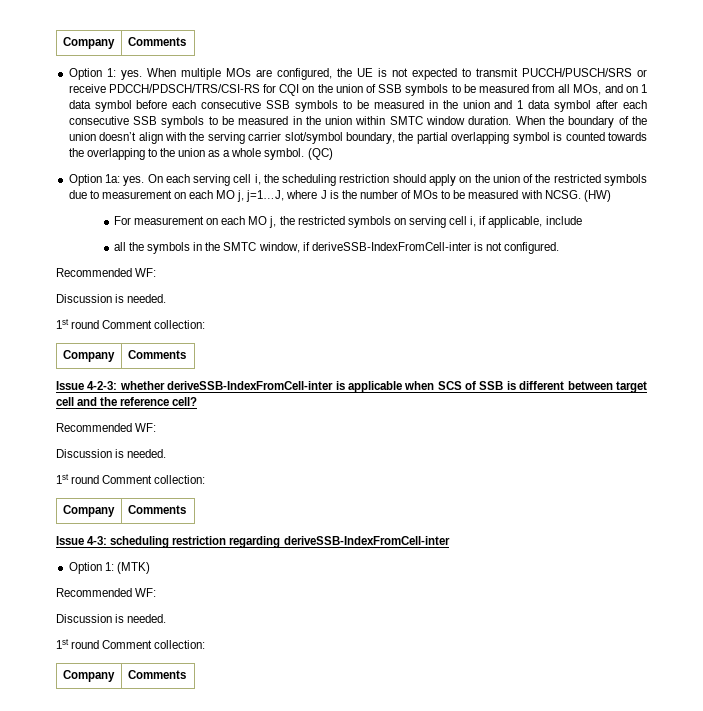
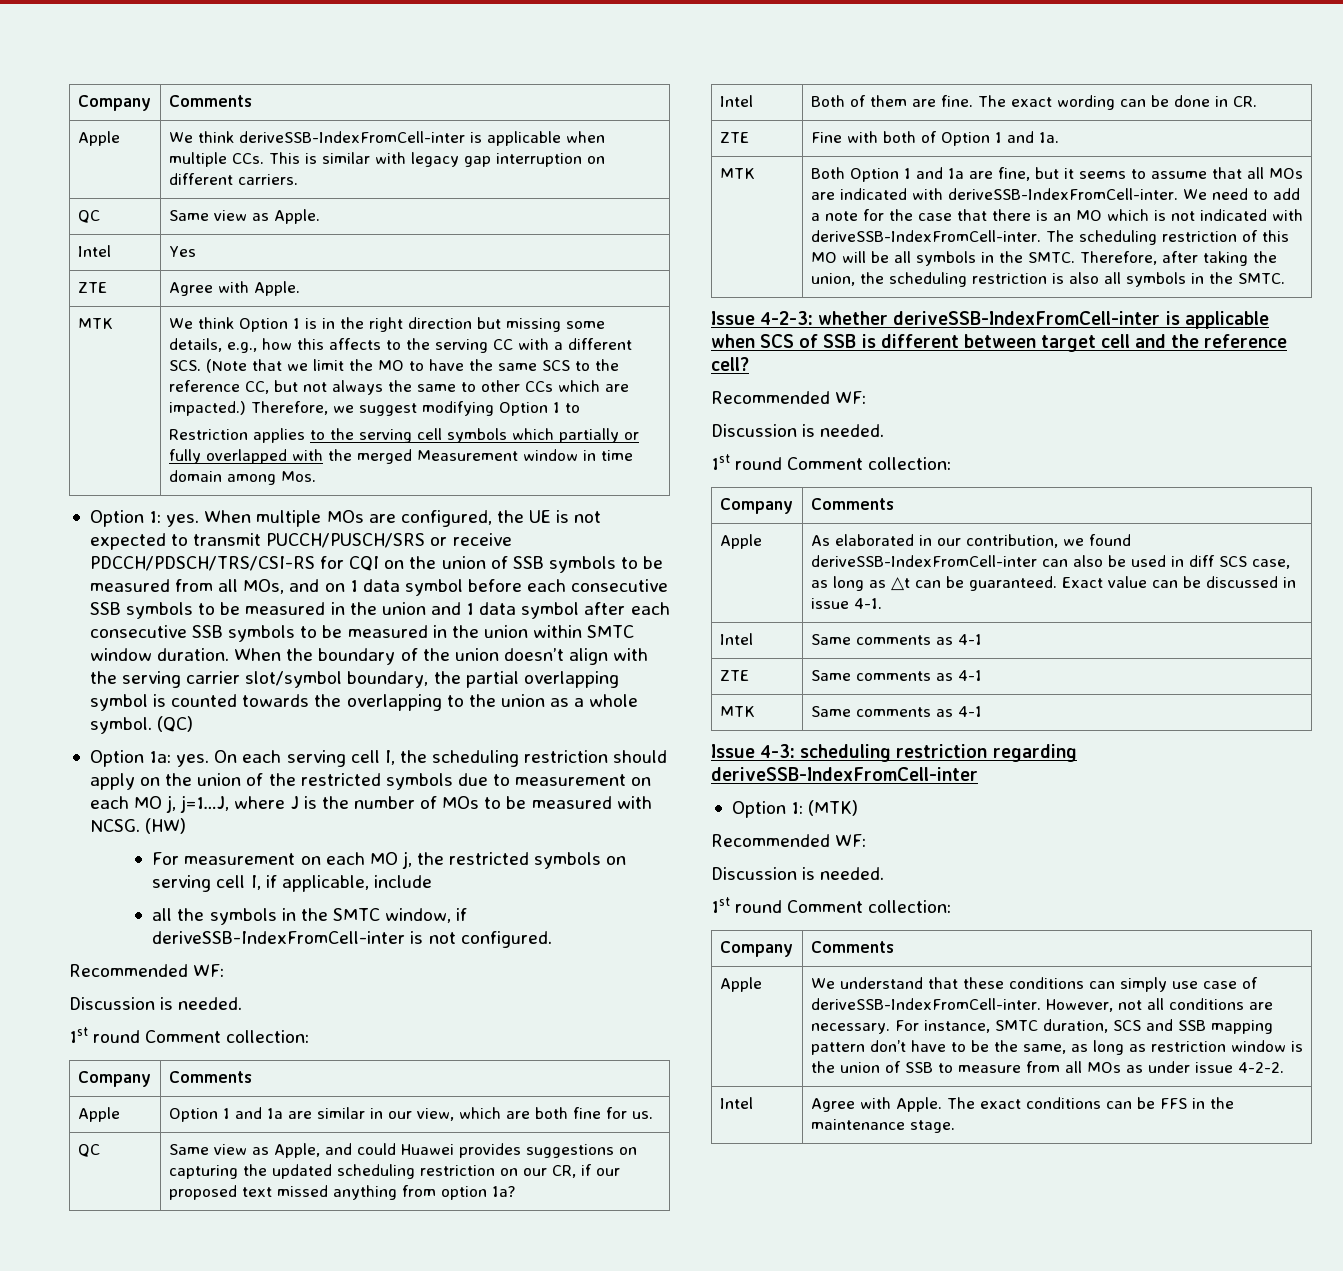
[62,37,115,49] [127,37,186,46] Company | Comments -> [77,95,151,111] [168,95,252,107] [77,131,120,146] [168,131,605,146] [168,152,605,167] [168,173,298,185] [77,210,100,223] [168,209,320,224] [77,245,111,257] [168,246,196,257] [77,282,107,293] [168,281,300,296] [77,318,113,329] [168,317,605,332] [168,338,632,353] [168,359,619,373] [168,380,629,395] [168,401,580,416] [168,428,639,443] [168,449,633,464] [168,470,316,485] Company | Comments // Apple | We think deriveSSB-IndexFromCell-inter is applicable when multiple CCs. This is similar with legacy gap interruption on different carriers. // QC | Same view as Apple. // Intel | Yes // ZTE | Agree with Apple. // MTK | We think Option 1 is in the right direction but missing some details, e.g., how this affects to the serving CC with a different SCS. (Note that we limit the MO to have the same SCS to the reference CC, but not always the same to other CCs which are impacted.) Therefore, we suggest modifying Option 1 to // Restriction applies to the serving cell symbols which partially or fully overlapped with the merged Measurement window in time domain among Mos.
[254,174,261,185] i, -> [384,750,395,765] I,
[470,216,477,227] i, -> [250,875,261,890] I,
(186, 354) none -> [77,1107,120,1122] [168,1107,653,1122] [77,1144,100,1157] [168,1143,637,1158] [168,1164,620,1179] [168,1185,515,1200] [719,95,753,107] [810,95,1257,110] [719,132,749,143] [810,131,1059,146] [719,168,755,179] [810,167,1303,182] [810,188,1300,200] [810,209,1303,221] [810,230,1289,245] [810,251,1277,266] [810,272,1285,287] // Apple | Option 1 and 1a are similar in our view, which are both fine for us. // QC | Same view as Apple, and could Huawei provides suggestions on capturing the updated scheduling restriction on our CR, if our proposed text missed anything from option 1a? // Intel | Both of them are fine. The exact wording can be done in CR. // ZTE | Fine with both of Option 1 and 1a. // MTK | Both Option 1 and 1a are fine, but it seems to assume that all MOs are indicated with deriveSSB-IndexFromCell-inter. We need to add a note for the case that there is an MO which is not indicated with deriveSSB-IndexFromCell-inter. The scheduling restriction of this MO will be all symbols in the SMTC. Therefore, after taking the union, the scheduling restriction is also all symbols in the SMTC.
(186, 509) none -> [719,534,762,549] [810,534,1131,548] [810,555,1290,569] [810,576,1296,591] [810,598,882,609] [719,633,753,645] [810,634,982,645] [719,670,749,681] [810,670,982,681] [719,706,755,717] [810,706,982,717] // Apple | As elaborated in our contribution, we found deriveSSB-IndexFromCell-inter can also be used in diff SCS case, as long as △t can be guaranteed. Exact value can be discussed in issue 4-1. // Intel | Same comments as 4-1 // ZTE | Same comments as 4-1 // MTK | Same comments as 4-1
(186, 674) none -> [719,977,762,992] [810,977,1258,992] [810,998,1273,1012] [810,1019,1273,1034] [810,1040,1303,1055] [810,1061,1284,1073] [719,1097,753,1109] [810,1097,1234,1112] [810,1119,955,1133] // Apple | We understand that these conditions can simply use case of deriveSSB-IndexFromCell-inter. However, not all conditions are necessary. For instance, SMTC duration, SCS and SSB mapping pattern don’t have to be the same, as long as restriction window is the union of SSB to measure from all MOs as under issue 4-2-2. // Intel | Agree with Apple. The exact conditions can be FFS in the maintenance stage.

